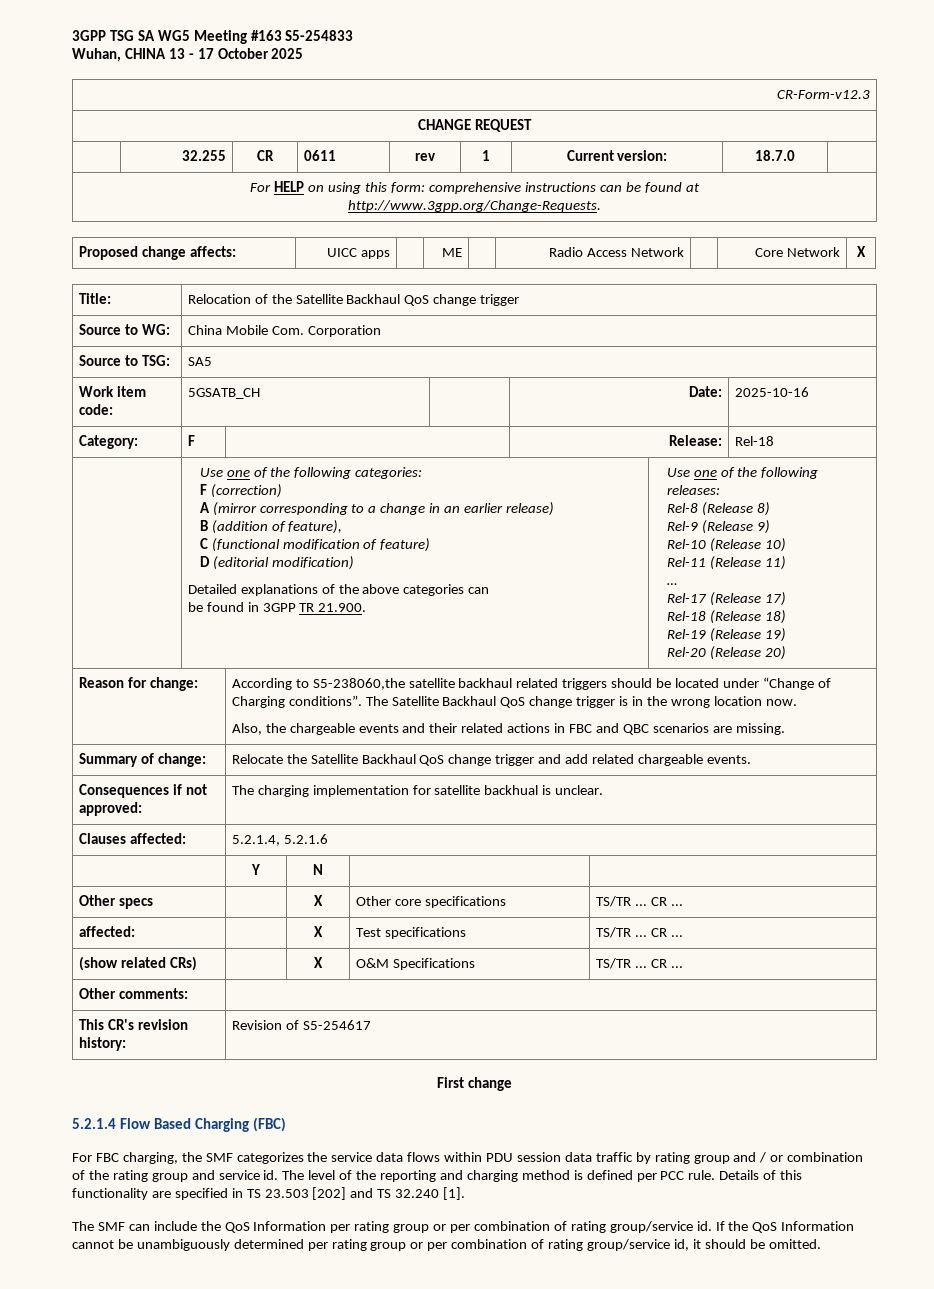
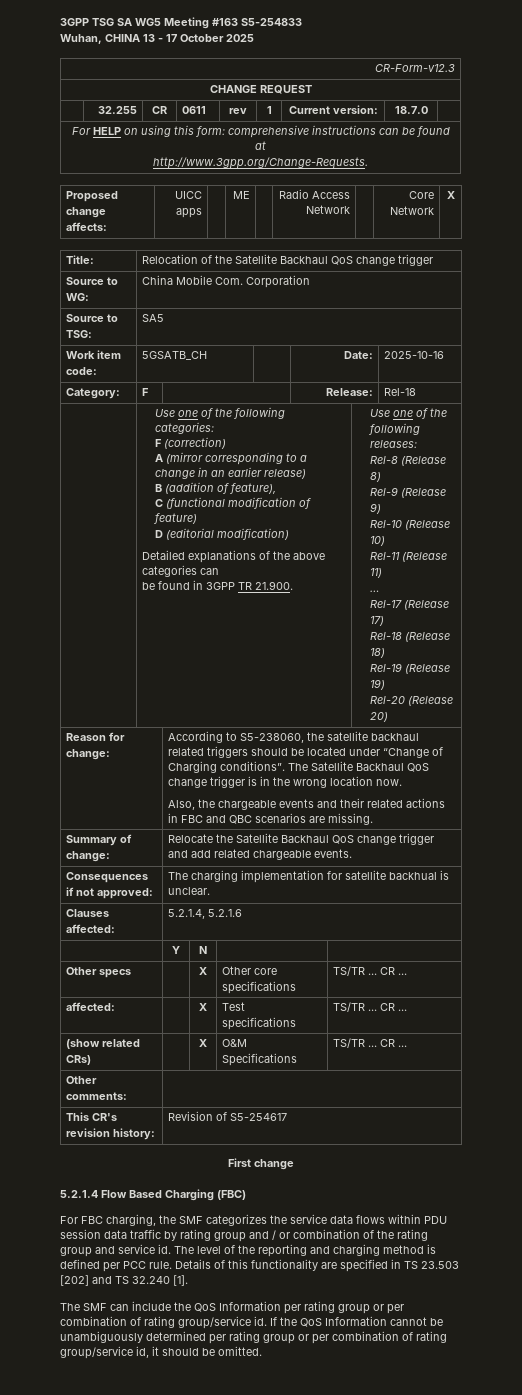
[312,678,405,690] S5-238060,the -> [240,732,325,743] S5-238060, the

